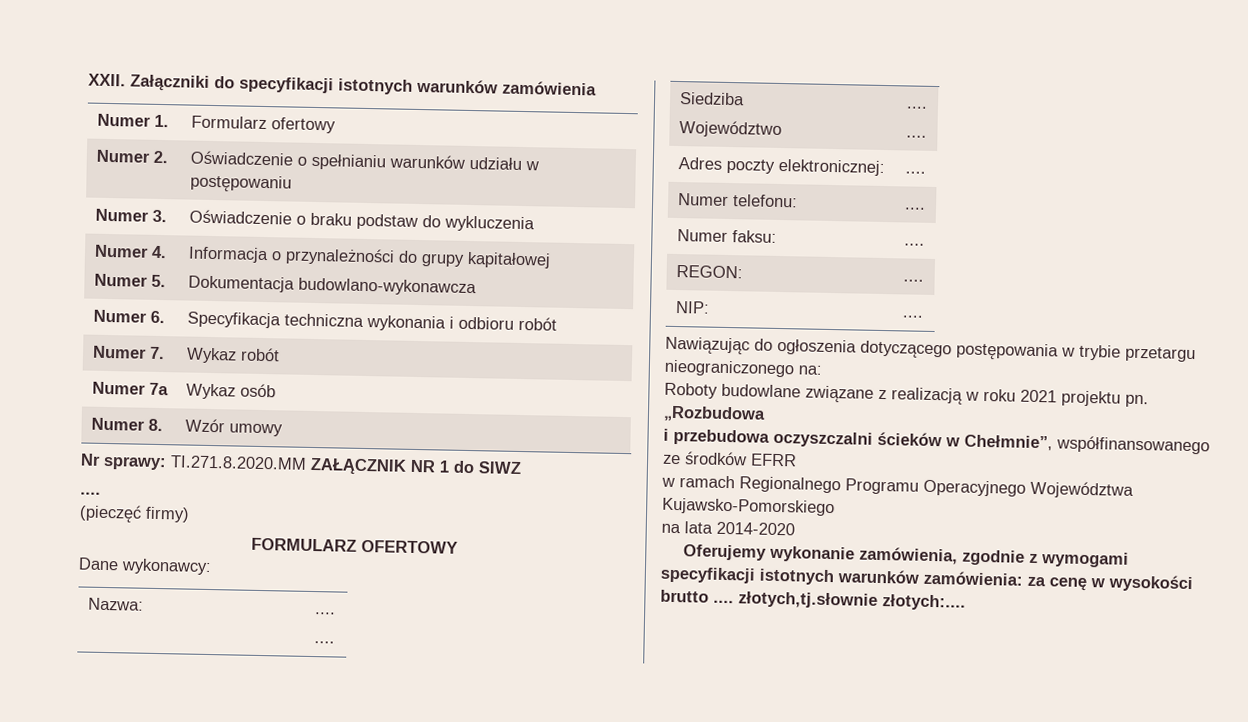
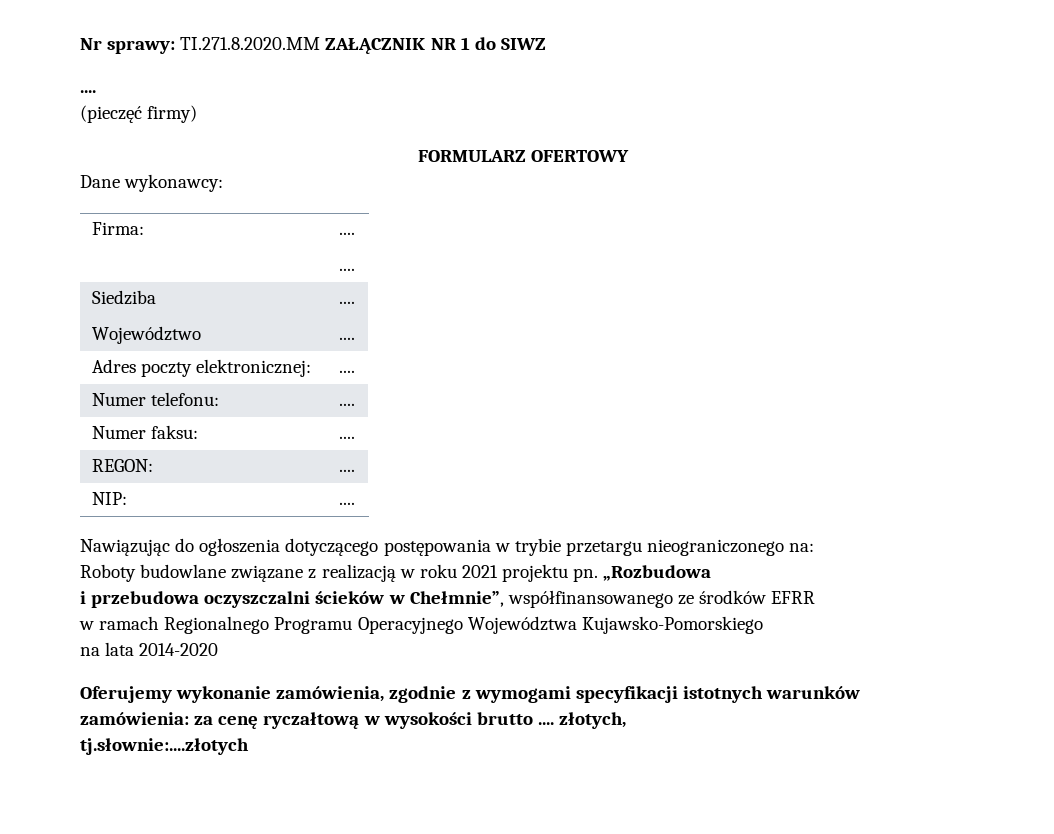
[88,73,597,96] [96,113,169,128] [190,115,336,134] [95,149,168,164] [189,150,539,171] [189,174,292,193] [94,208,167,223] [188,209,535,233] [93,244,167,259] [93,273,166,288] [187,246,551,269] [187,275,477,297] [92,309,165,324] [186,311,557,332] [91,345,165,360] [185,347,280,364] [91,381,169,396] [185,383,276,400] [90,417,163,432] [184,418,283,437] XXII. Załączniki do specyfikacji istotnych warunków zamówienia // Numer 1. | Formularz ofertowy // Numer 2. | Oświadczenie o spełnianiu warunków udziału w postępowaniu // Numer 3. | Oświadczenie o braku podstaw do wykluczenia // Numer 4. // Numer 5. | Informacja o przynależności do grupy kapitałowej // Dokumentacja budowlano-wykonawcza // Numer 6. | Specyfikacja techniczna wykonania i odbioru robót // Numer 7. | Wykaz robót // Numer 7a | Wykaz osób // Numer 8. | Wzór umowy // -> (80, 44) none
[87,597,144,611] Nazwa: -> [92,222,145,235] Firma:
(1087, 584) none -> [263,712,360,729] ryczałtową
[738,591,966,611] złotych,tj.słownie złotych:.... -> [559,712,627,729] [80,738,249,755] złotych, // tj.słownie:....złotych

